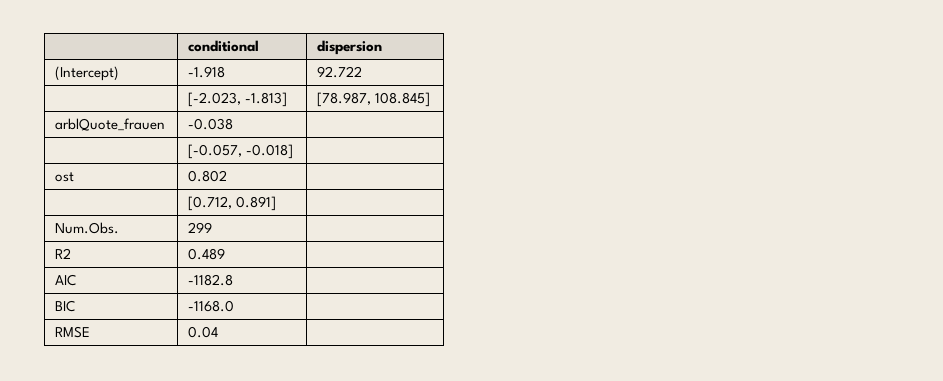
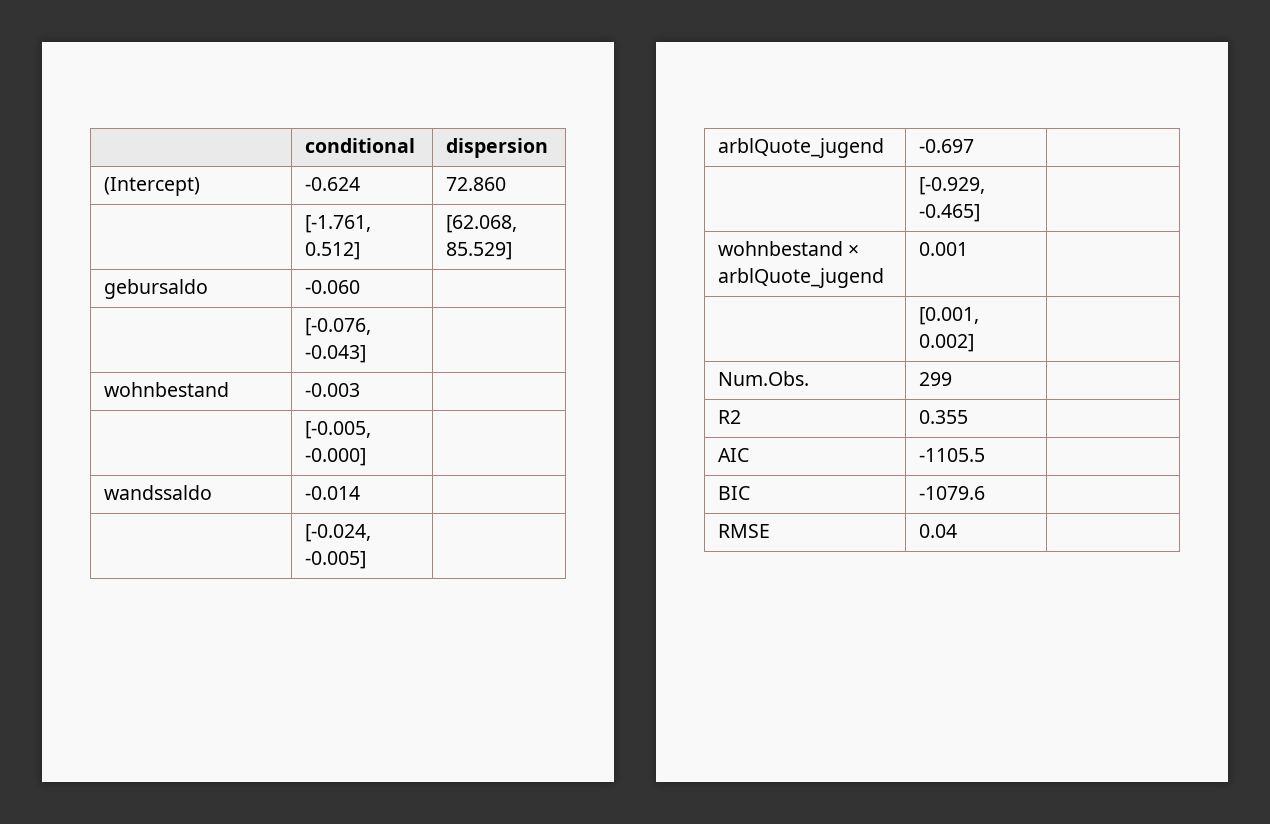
[188,66,226,78] [317,66,363,78] [188,92,288,107] [317,92,431,107] [55,118,166,131] [188,118,234,130] [188,144,294,159] [55,172,75,182] [188,170,228,182] [188,196,277,211] -1.918 | 92.722 // | [-2.023, -1.813] | [78.987, 108.845] // arblQuote_frauen | -0.038 | // | [-0.057, -0.018] | // ost | 0.802 | // | [0.712, 0.891] -> [305,177,361,191] [446,177,507,191] [305,215,372,233] [305,242,361,260] [446,215,518,233] [446,242,513,260] [104,279,209,299] [305,280,361,294] [305,318,372,336] [305,345,367,363] [104,382,230,397] [305,383,361,397] [305,421,372,439] [305,448,367,466] [104,485,213,500] [305,486,361,500] [305,524,372,542] [305,551,367,569] [718,138,885,158] [919,139,975,153] [919,177,986,195] [919,204,981,222] [718,241,860,256] [718,268,885,288] [919,242,969,256] [919,307,980,325] [919,334,975,352] -0.624 | 72.860 // | [-1.761, 0.512] | [62.068, 85.529] // gebursaldo | -0.060 | // | [-0.076, -0.043] | // wohnbestand | -0.003 | // | [-0.005, -0.000] | // wandssaldo | -0.014 | // | [-0.024, -0.005] | // arblQuote_jugend | -0.697 | // | [-0.929, -0.465] | // wohnbestand × arblQuote_jugend | 0.001 | // | [0.001, 0.002]
[188,248,226,260] 0.489 -> [919,410,969,424] 0.355
[188,274,234,286] -1182.8 -> [919,448,986,462] -1105.5
[188,300,235,312] -1168.0 -> [919,486,986,500] -1079.6

